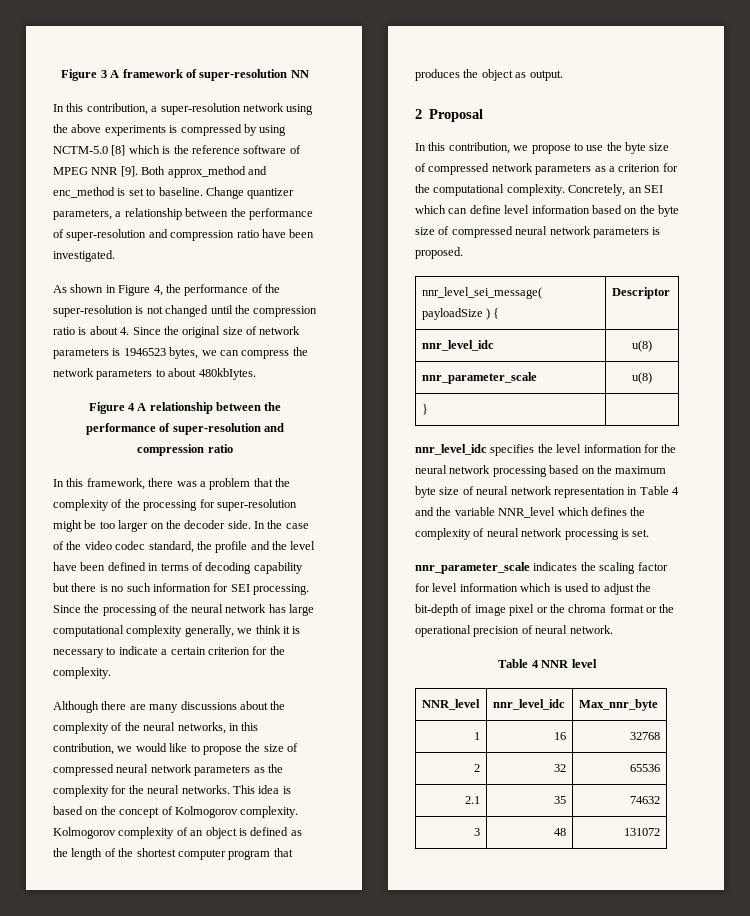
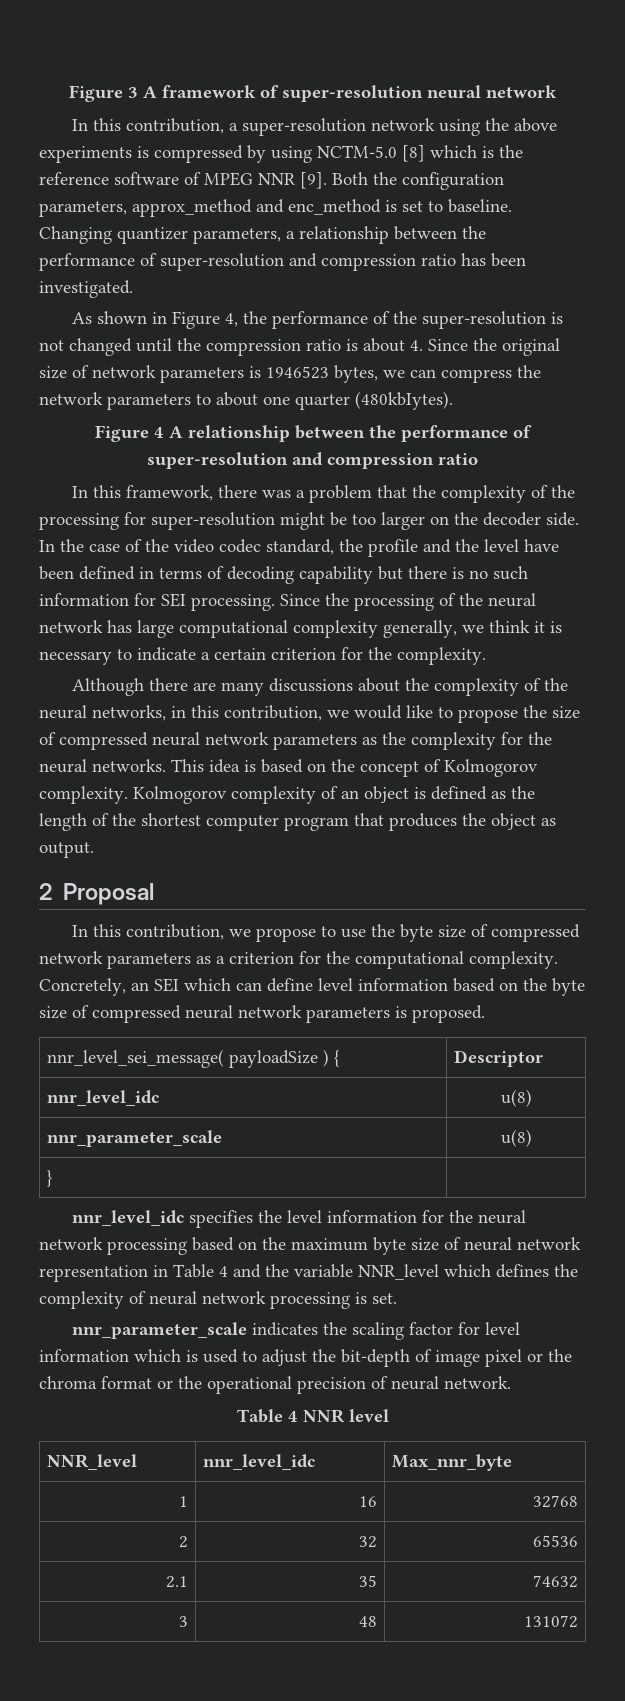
[290,70,309,78] NN -> [427,85,557,99] neural network
(166, 170) none -> [373,172,504,190] [39,201,127,217] the configuration parameters,
[205,187,244,199] Change -> [39,226,112,244] Changing
[261,229,286,238] have -> [461,253,486,266] has
[198,368,256,380] 480kbIytes. -> [263,391,453,410] one quarter (480kbIytes).

